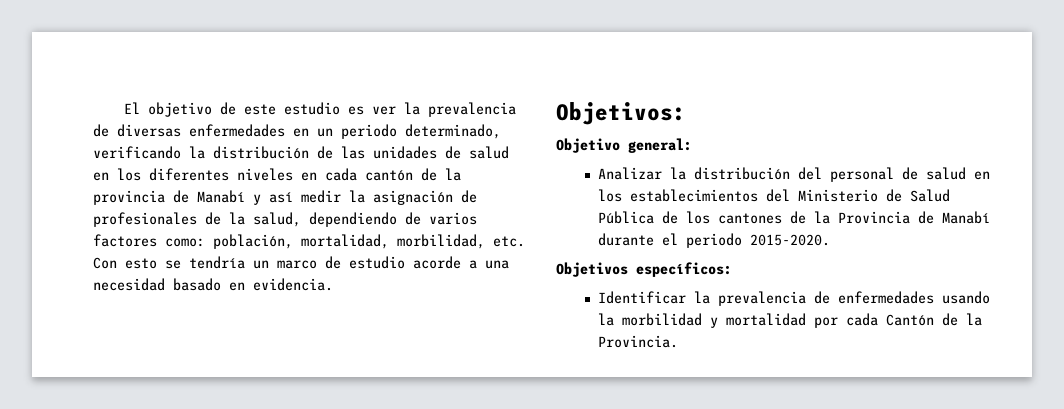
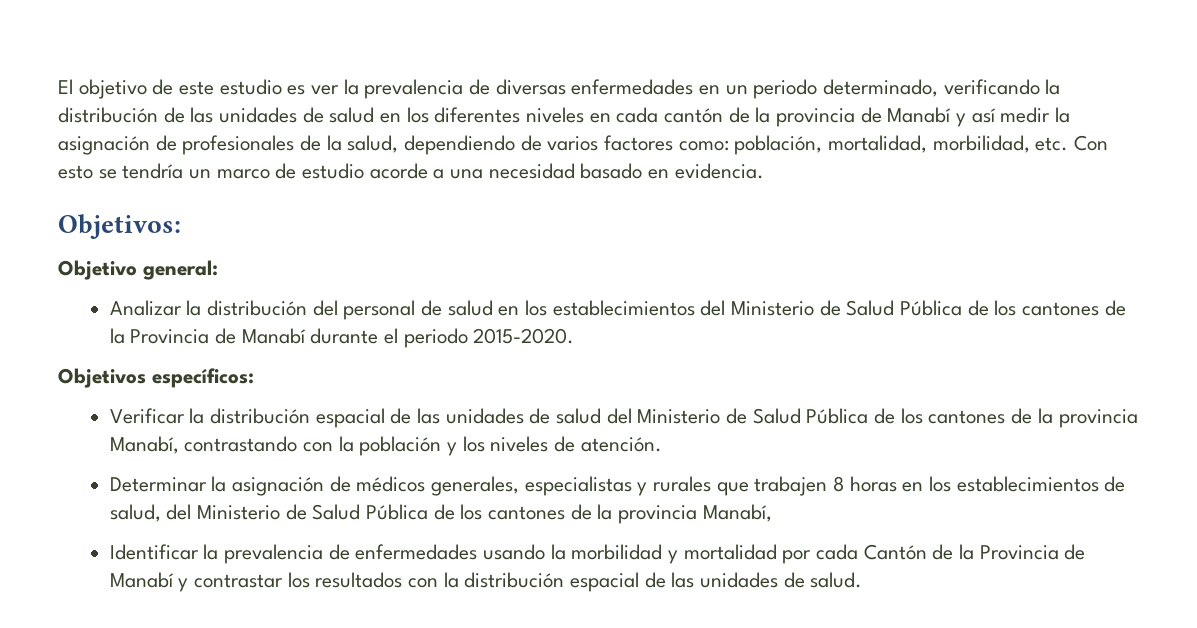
(732, 269) none -> [109,408,1138,428] [109,436,662,456] [109,476,1126,496] [109,504,772,524] // Verificar la distribución espacial de las unidades de salud del Ministerio de Salud Pública de los cantones de la provincia Manabí, contrastando con la población y los niveles de atención. // Determinar la asignación de médicos generales, especialistas y rurales que trabajen 8 horas en los establecimientos de salud, del Ministerio de Salud Pública de los cantones de la provincia Manabí,
[598,335,679,348] Provincia. -> [979,544,1086,560] [109,572,863,592] Provincia de Manabí y contrastar los resultados con la distribución espacial de las unidades de salud.

